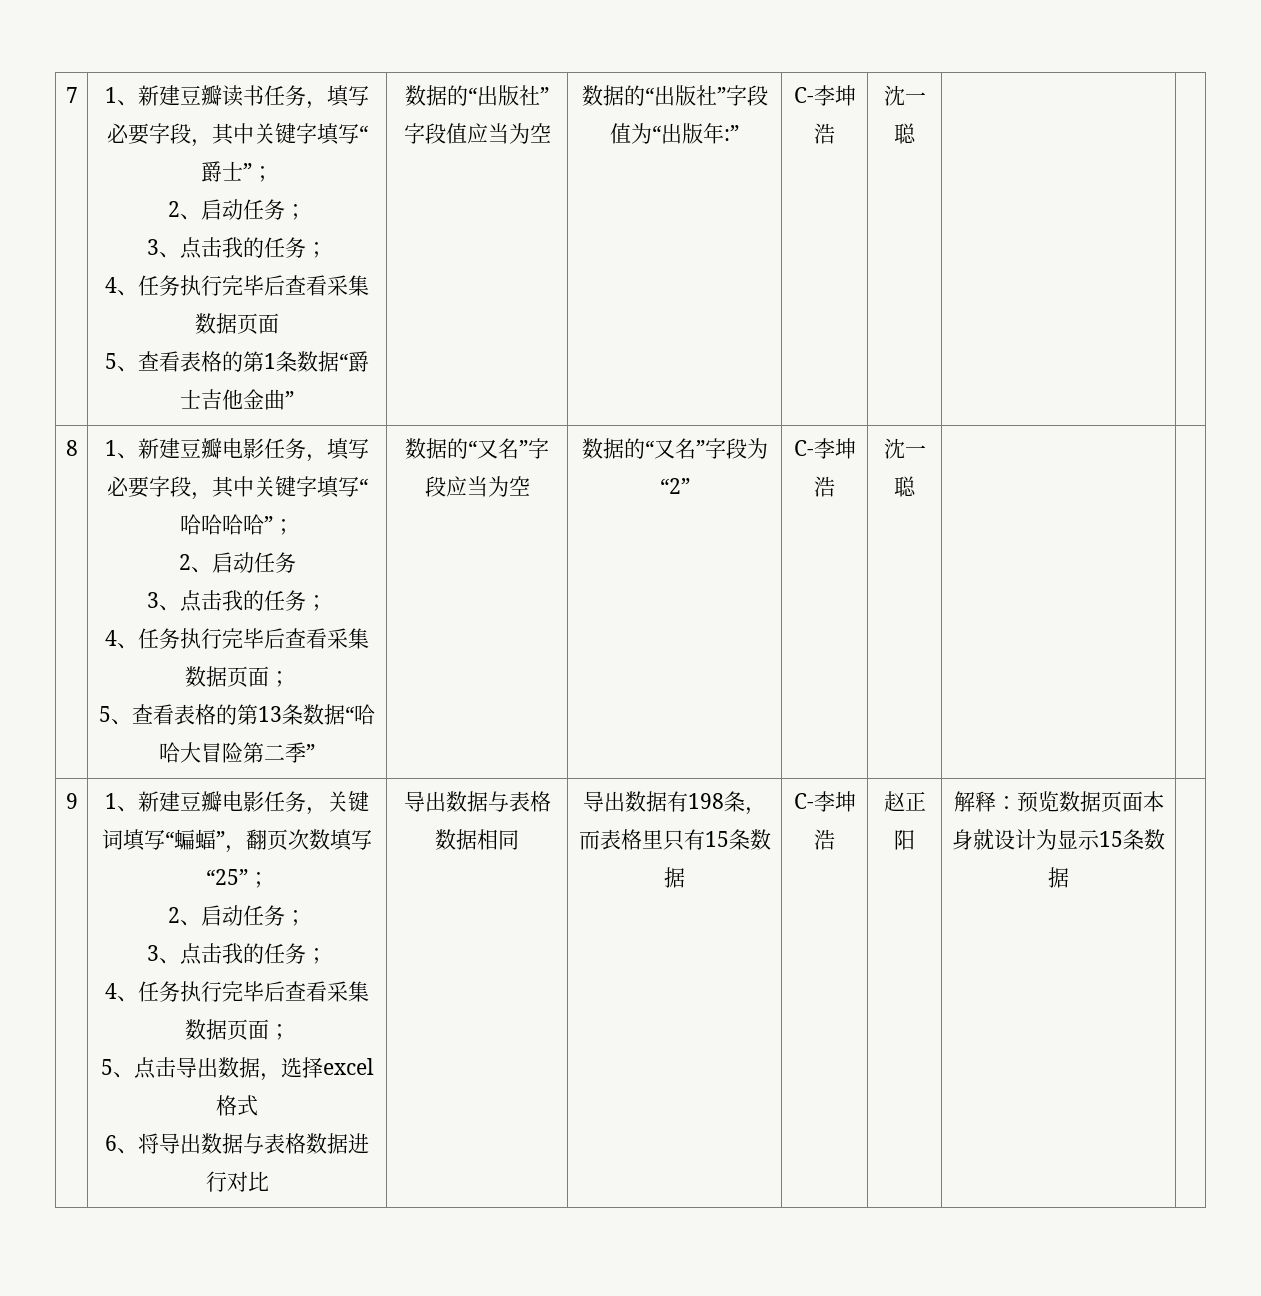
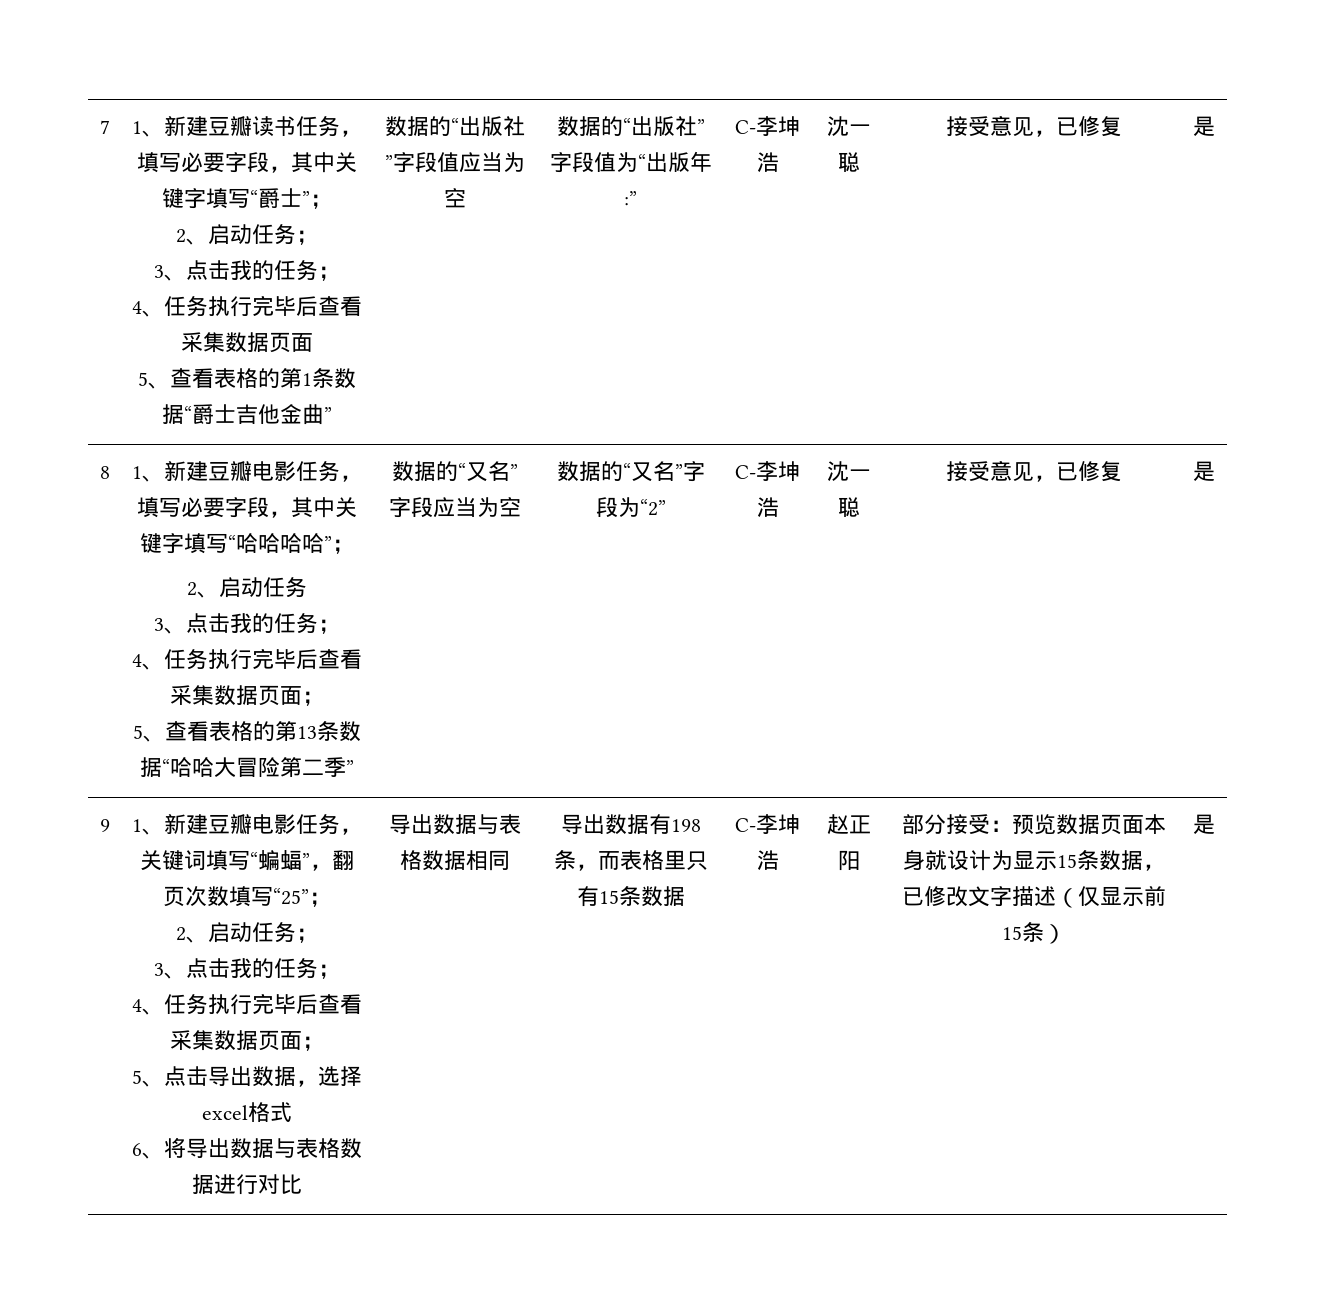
(916, 133) | -> [946,115,1122,137] [1193,116,1215,136] 接受意见，已修复 | 是
(916, 486) | -> [946,460,1122,482] [1193,461,1215,481] 接受意见，已修复 | 是
[953,791,996,812] 解释 -> [902,814,990,834] 部分接受
(1069, 877) | -> [1143,864,1165,871] [902,885,1166,908] [1002,922,1066,944] [1193,814,1215,834] ，已修改文字描述（仅显示前15条） | 是

